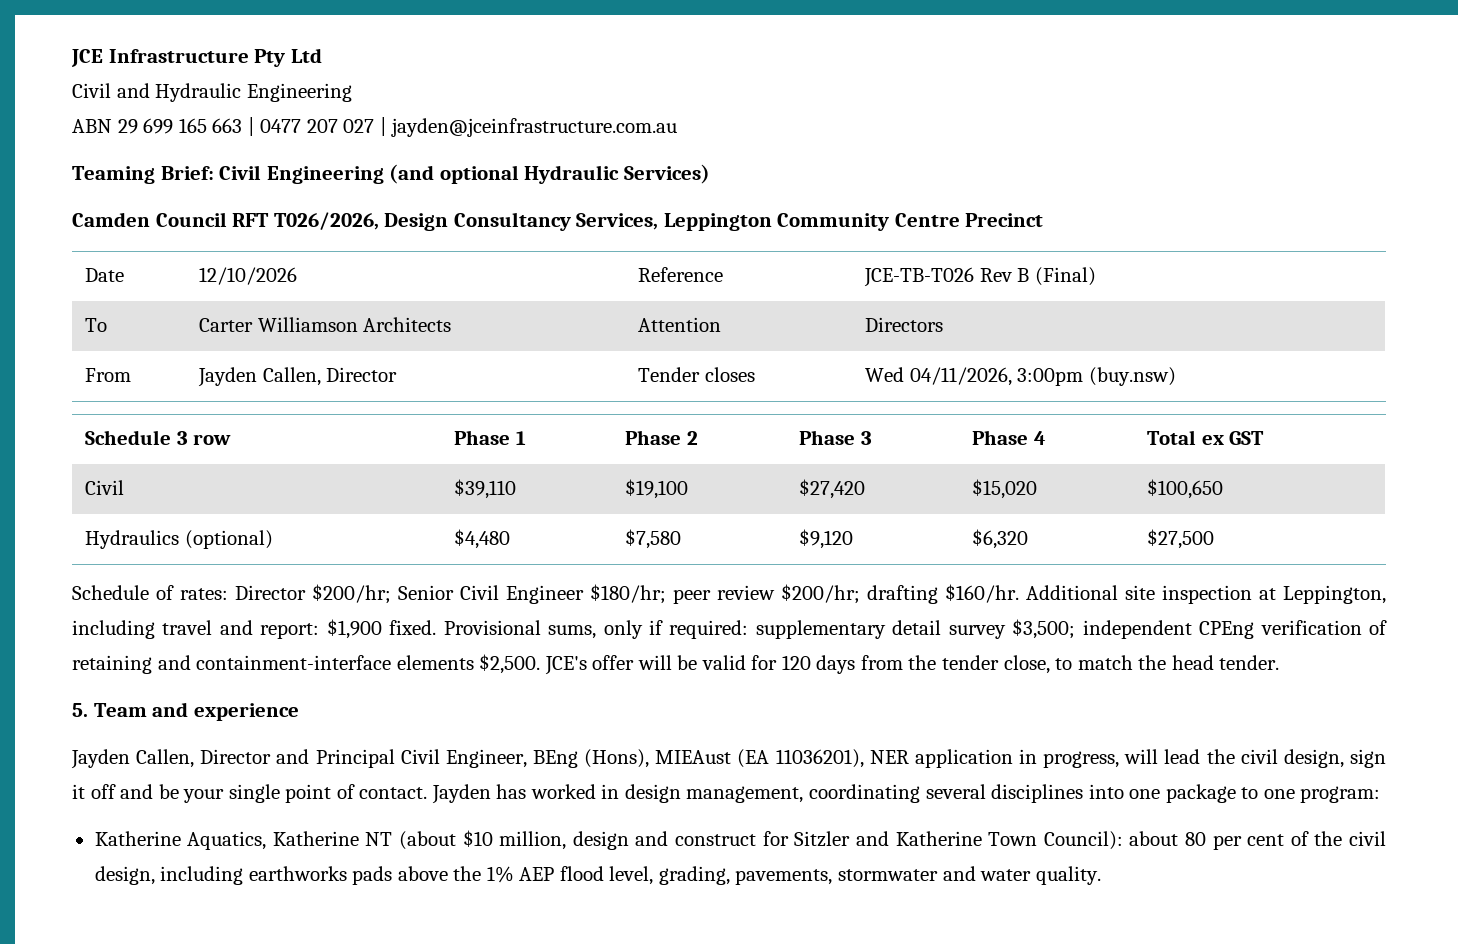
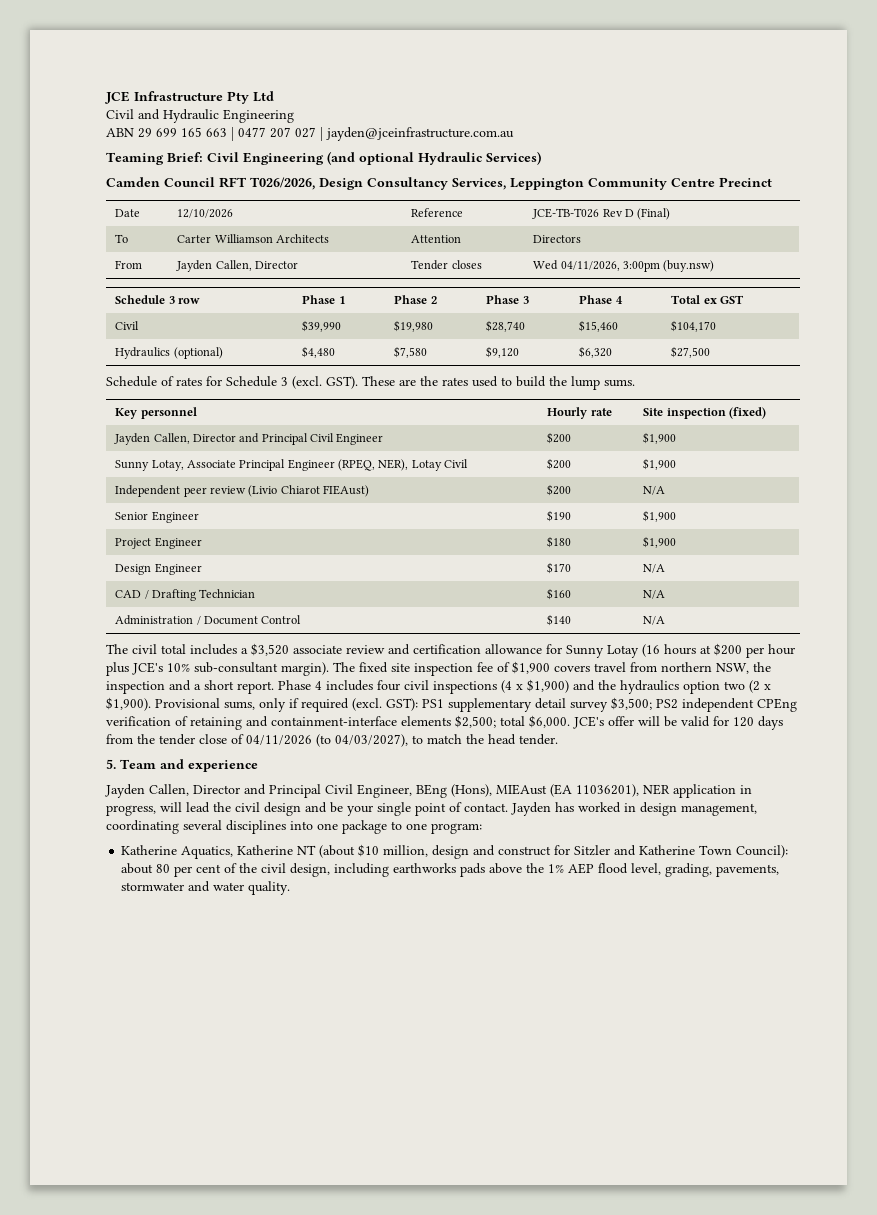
[1017,268,1030,282] B -> [624,209,634,217] D
[454,479,517,499] [625,479,689,499] [799,479,866,499] [972,479,1038,499] [1147,479,1224,499] $39,110 | $19,100 | $27,420 | $15,020 | $100,650 -> [302,320,342,332] [394,320,434,332] [486,320,526,332] [579,320,619,332] [671,320,717,332] $39,990 | $19,980 | $28,740 | $15,460 | $104,170
[180,584,1386,604] [72,619,749,639] rates: Director $200/hr; Senior Civil Engineer $180/hr; peer review $200/hr; drafting $160/hr. Additional site inspection at Leppington, including travel and report: $1,900 fixed. Provisional sums, only if required: -> [176,376,635,390] [115,407,197,419] [547,407,612,419] [643,407,766,419] [114,433,384,445] [547,432,572,444] [643,432,677,444] [115,459,469,471] [547,458,572,470] [643,458,677,470] [115,485,369,497] [547,484,572,496] [643,486,666,495] [115,511,199,523] [547,510,572,522] [643,510,677,522] [115,537,202,549] [547,536,572,548] [643,536,677,548] [115,563,202,575] [547,562,572,574] [643,564,666,573] [115,589,256,601] [547,588,572,600] [643,590,666,599] [115,615,302,625] [547,614,572,626] [643,616,666,625] [106,643,795,658] [106,661,771,676] [106,679,771,694] [106,697,444,712] rates for Schedule 3 (excl. GST). These are the rates used to build the lump sums. // Key personnel | Hourly rate | Site inspection (fixed) // Jayden Callen, Director and Principal Civil Engineer | $200 | $1,900 // Sunny Lotay, Associate Principal Engineer (RPEQ, NER), Lotay Civil | $200 | $1,900 // Independent peer review (Livio Chiarot FIEAust) | $200 | N/A // Senior Engineer | $190 | $1,900 // Project Engineer | $180 | $1,900 // Design Engineer | $170 | N/A // CAD / Drafting Technician | $160 | N/A // Administration / Document Control | $140 | N/A // The civil total includes a $3,520 associate review and certification allowance for Sunny Lotay (16 hours at $200 per hour plus JCE's 10% sub-consultant margin). The fixed site inspection fee of $1,900 covers travel from northern NSW, the inspection and a short report. Phase 4 includes four civil inspections (4 x $1,900) and the hydraulics option two (2 x $1,900). Provisional sums, only if required (excl. GST): PS1
(1076, 629) none -> [656,699,678,709] PS2
[479,654,541,674] $2,500. -> [455,715,570,728] $2,500; total $6,000.
[1003,655,1050,674] close, -> [199,734,408,747] close of 04/11/2026 (to 04/03/2027),
[1283,749,1386,768] [72,784,116,799] design, sign it off -> [264,802,301,816] design

